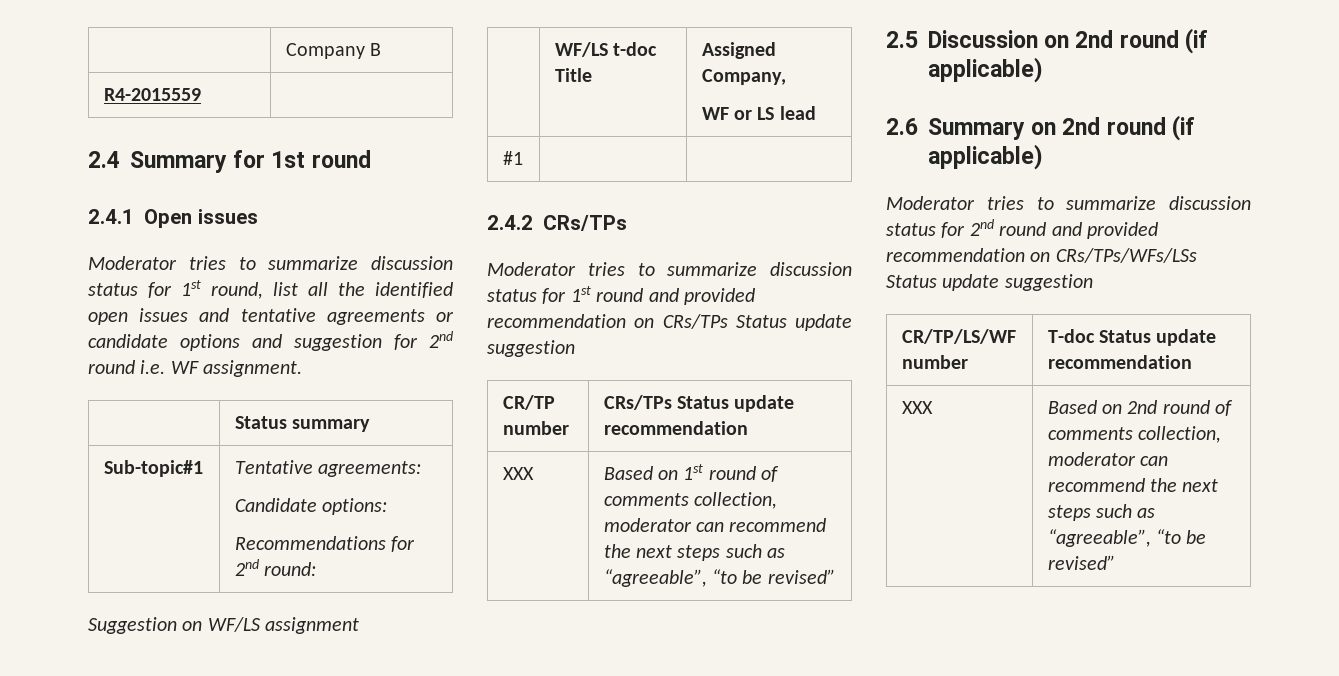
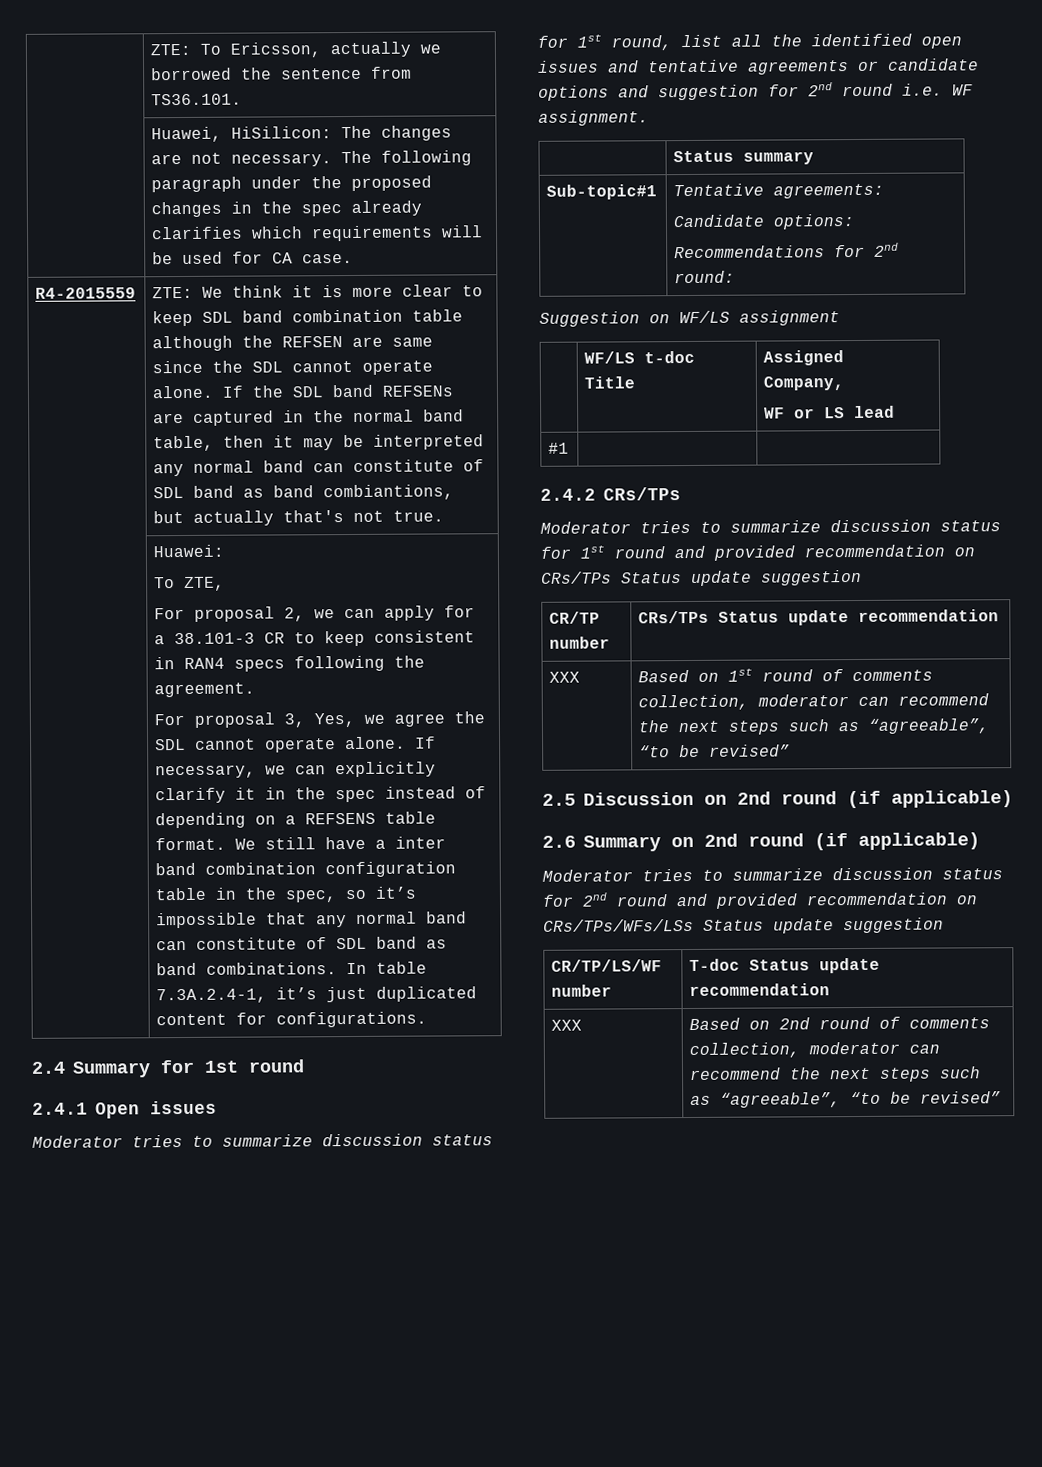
[285,43,381,59] [103,88,201,101] | Company B // R4-2015559 | -> [150,41,442,58] [151,66,413,81] [151,93,243,106] [151,125,453,143] [151,150,473,167] [151,175,433,193] [151,200,423,218] [151,225,484,242] [152,251,354,265] [35,287,137,299] [152,284,484,299] [152,309,464,327] [152,335,434,352] [152,360,434,375] [152,384,454,399] [153,409,465,426] [153,434,485,452] [153,459,485,477] [153,484,455,501] [153,510,445,526] [153,544,225,558] [154,576,226,591] [154,605,476,622] [154,630,476,647] [154,655,426,672] [154,682,256,698] [154,711,486,728] [155,736,437,753] [155,761,437,779] [155,786,487,804] [155,811,437,829] [155,836,447,851] [155,861,457,878] [155,886,417,903] [156,911,468,929] [156,936,448,951] [156,961,428,976] [156,986,478,1004] [156,1011,428,1028] | ZTE: To Ericsson, actually we borrowed the sentence from TS36.101. // | Huawei, HiSilicon: The changes are not necessary. The following paragraph under the proposed changes in the spec already clarifies which requirements will be used for CA case. // R4-2015559 | ZTE: We think it is more clear to keep SDL band combination table although the REFSEN are same since the SDL cannot operate alone. If the SDL band REFSENs are captured in the normal band table, then it may be interpreted any normal band can constitute of SDL band as band combiantions, but actually that's not true. // | Huawei: // To ZTE, // For proposal 2, we can apply for a 38.101-3 CR to keep consistent in RAN4 specs following the agreement. // For proposal 3, Yes, we agree the SDL cannot operate alone. If necessary, we can explicitly clarify it in the spec instead of depending on a REFSENS table format. We still have a inter band combination configuration table in the spec, so it’s impossible that any normal band can constitute of SDL band as band combinations. In table 7.3A.2.4-1, it’s just duplicated content for configurations.

